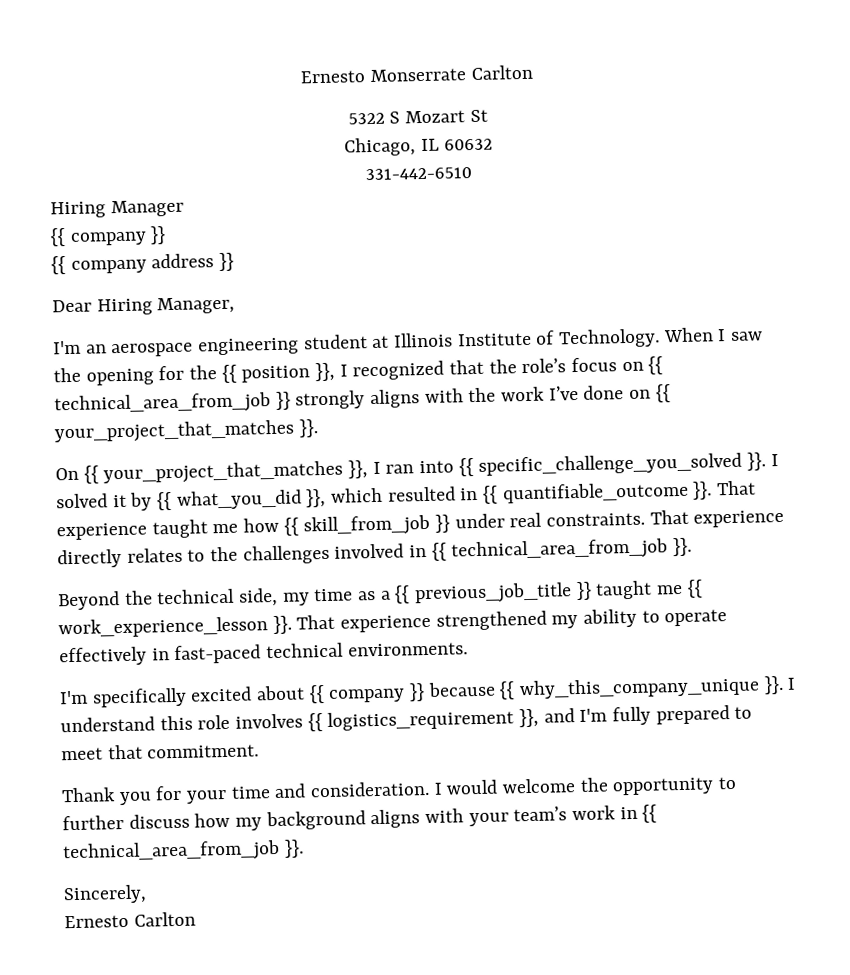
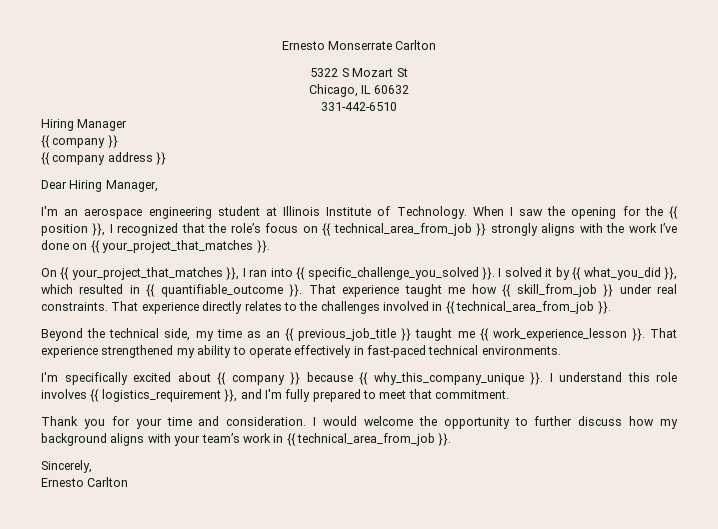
[380,590,391,600] a -> [265,331,280,338] an

